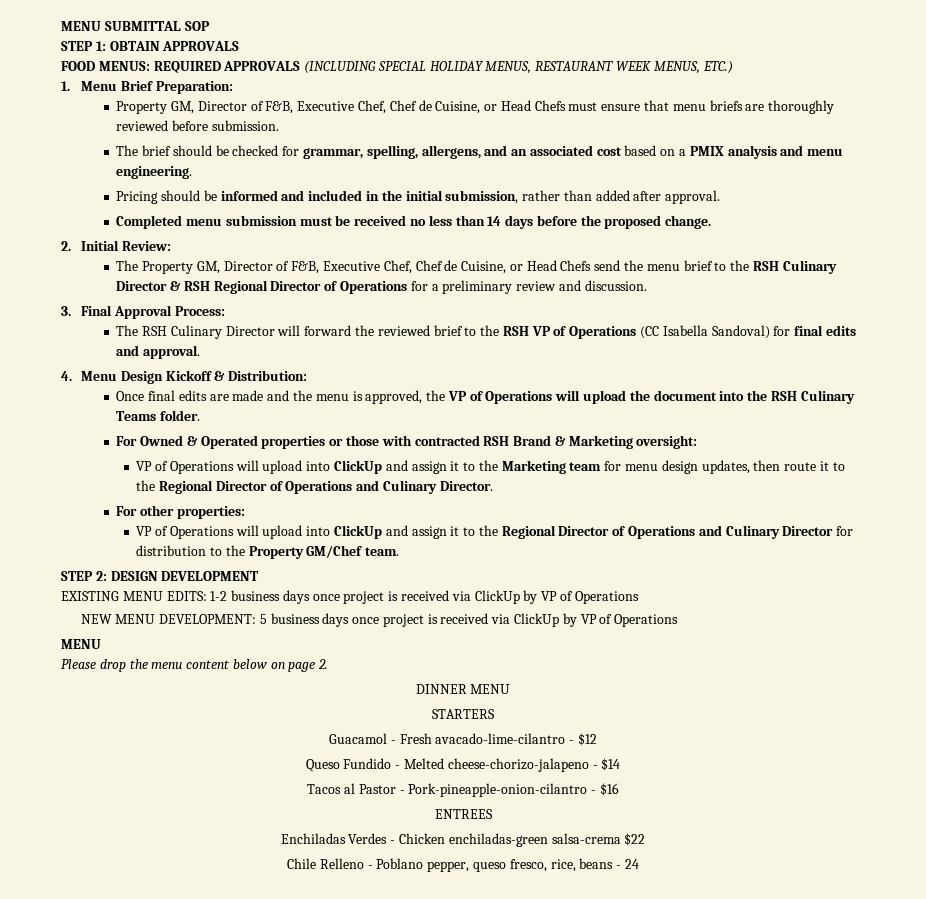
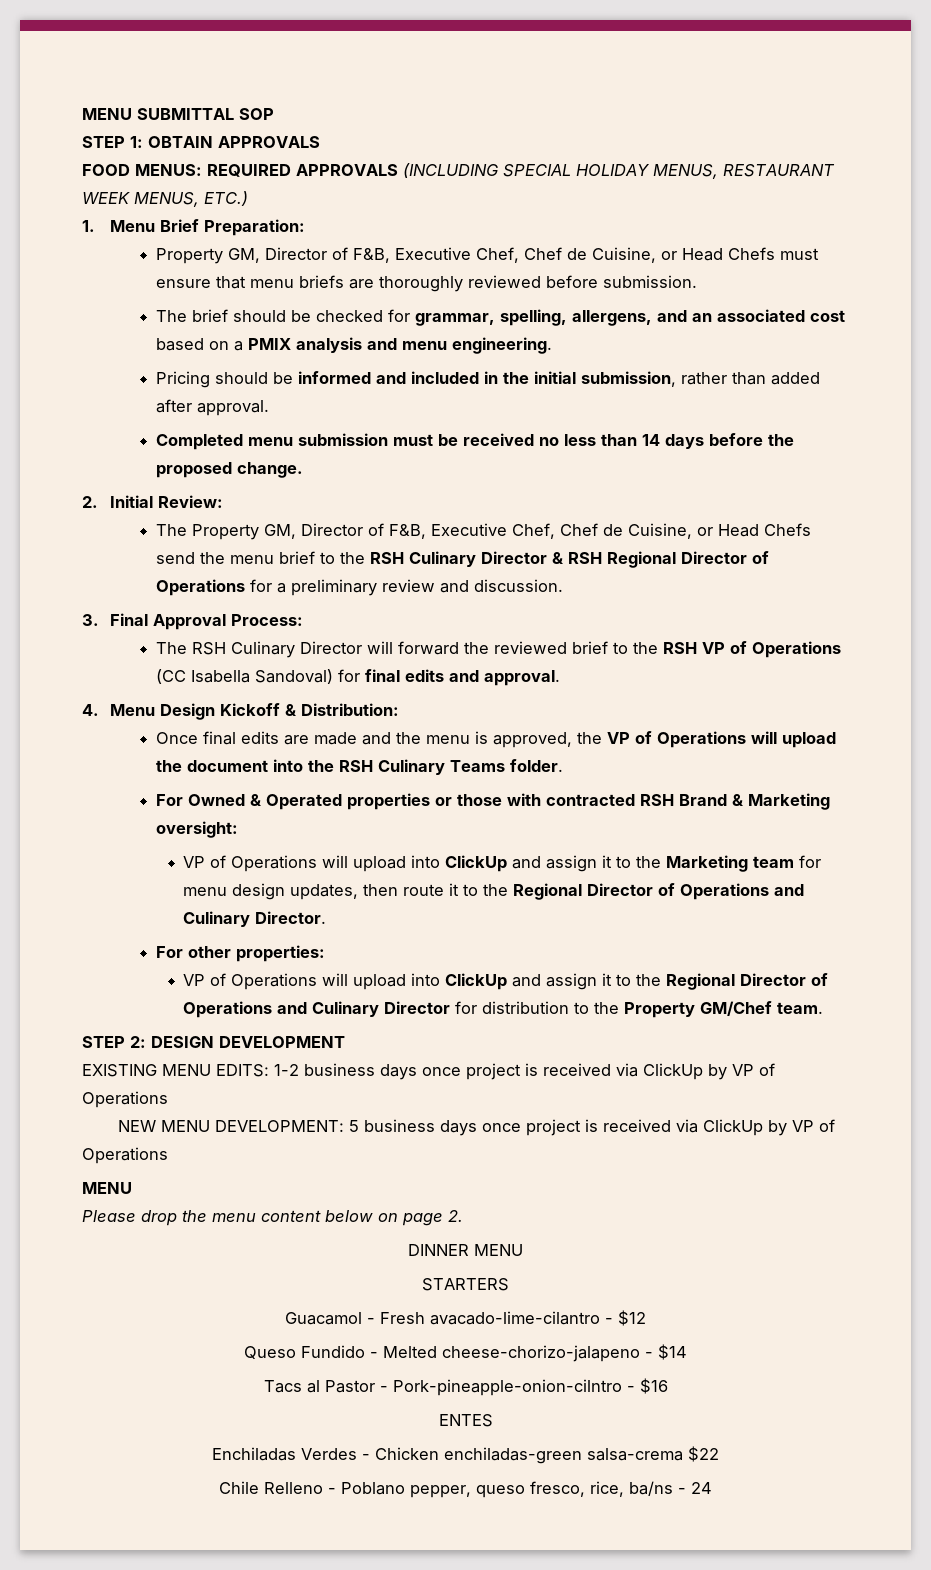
[307,784,342,794] Tacos -> [263,1380,302,1393] Tacs
[408,783,588,797] Pork-pineapple-onion-cilantro -> [392,1379,622,1396] Pork-pineapple-onion-cilntro
[434,809,493,819] ENTREES -> [438,1414,493,1427] ENTES
[579,858,614,869] beans -> [629,1481,673,1496] ba/ns

